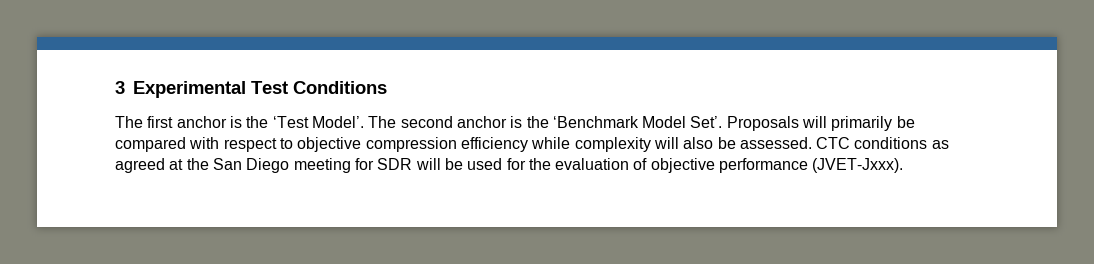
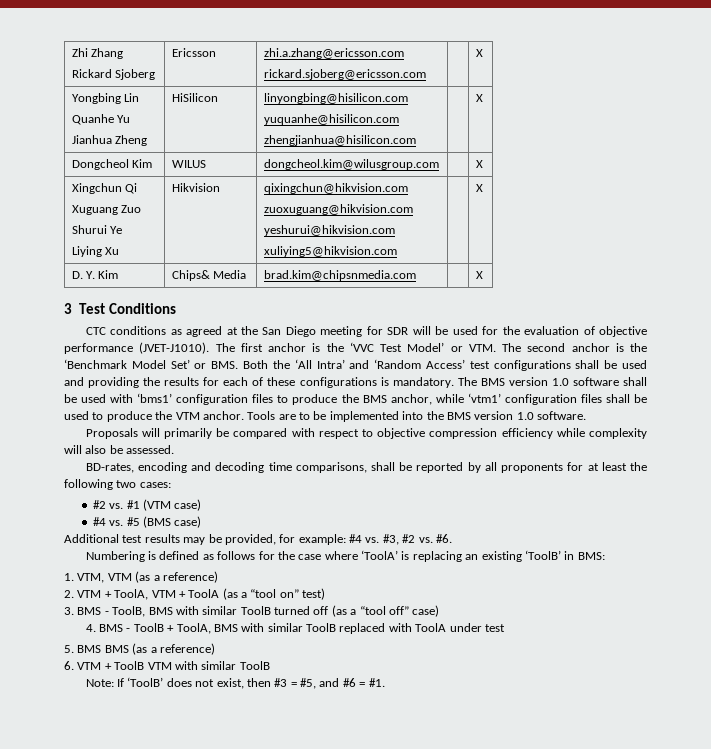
[115,81,388,98] [115,116,915,131] [115,137,812,152] 3 Experimental Test Conditions // The first anchor is the ‘Test Model’. The second anchor is the ‘Benchmark Model Set’. Proposals will primarily be compared with respect to objective compression efficiency while complexity will also be assessed. -> [71,48,123,59] [71,69,155,80] [171,48,216,57] [263,48,404,59] [263,69,426,80] [475,49,483,57] [71,93,139,104] [71,114,130,125] [71,135,147,146] [171,93,218,102] [263,93,408,104] [263,114,399,125] [263,135,416,146] [475,94,483,102] [71,159,152,170] [171,160,206,168] [263,159,439,170] [475,160,483,168] [71,183,137,194] [71,205,141,215] [71,225,122,234] [71,246,119,257] [171,183,220,192] [263,183,408,194] [263,204,413,215] [263,225,395,236] [263,246,397,257] [475,184,483,192] [71,270,119,279] [171,270,246,281] [263,270,416,281] [475,271,483,279] [64,303,177,314] Zhi Zhang // Rickard Sjoberg | Ericsson | zhi.a.zhang@ericsson.com // rickard.sjoberg@ericsson.com | | X // Yongbing Lin // Quanhe Yu // Jianhua Zheng | HiSilicon | linyongbing@hisilicon.com // yuquanhe@hisilicon.com // zhengjianhua@hisilicon.com | | X // Dongcheol Kim | WILUS | dongcheol.kim@wilusgroup.com | | X // Xingchun Qi // Xuguang Zuo // Shurui Ye // Liying Xu | Hikvision | qixingchun@hikvision.com // zuoxuguang@hikvision.com // yeshurui@hikvision.com // xuliying5@hikvision.com | | X // D. Y. Kim | Chips& Media | brad.kim@chipsnmedia.com | | X // 3 Test Conditions //
[812,158,904,173] (JVET-Jxxx). -> [139,342,647,354] [64,359,647,371] [64,377,647,388] [64,393,647,405] [64,411,586,422] [85,428,647,439] [64,445,175,454] [85,462,648,473] [64,479,171,490] [92,499,202,511] [92,516,202,528] [64,534,452,545] [85,550,605,562] [64,571,218,583] [64,588,326,600] [64,605,440,617] [85,623,505,634] [64,643,215,655] [64,661,270,670] [85,677,385,689] (JVET-J1010). The first anchor is the ‘VVC Test Model’ or VTM. The second anchor is the ‘Benchmark Model Set’ or BMS. Both the ‘All Intra’ and ‘Random Access’ test configurations shall be used and providing the results for each of these configurations is mandatory. The BMS version 1.0 software shall be used with ‘bms1’ configuration files to produce the BMS anchor, while ‘vtm1’ configuration files shall be used to produce the VTM anchor. Tools are to be implemented into the BMS version 1.0 software. // Proposals will primarily be compared with respect to objective compression efficiency while complexity will also be assessed. // BD-rates, encoding and decoding time comparisons, shall be reported by all proponents for at least the following two cases: // #2 vs. #1 (VTM case) // #4 vs. #5 (BMS case) // Additional test results may be provided, for example: #4 vs. #3, #2 vs. #6. // Numbering is defined as follows for the case where ‘ToolA’ is replacing an existing ‘ToolB’ in BMS: // 1. VTM, VTM (as a reference) // 2. VTM + ToolA, VTM + ToolA (as a “tool on” test) // 3. BMS - ToolB, BMS with similar ToolB turned off (as a “tool off” case) // 4. BMS - ToolB + ToolA, BMS with similar ToolB replaced with ToolA under test // 5. BMS BMS (as a reference) // 6. VTM + ToolB VTM with similar ToolB // Note: If ‘ToolB’ does not exist, then #3 = #5, and #6 = #1.

